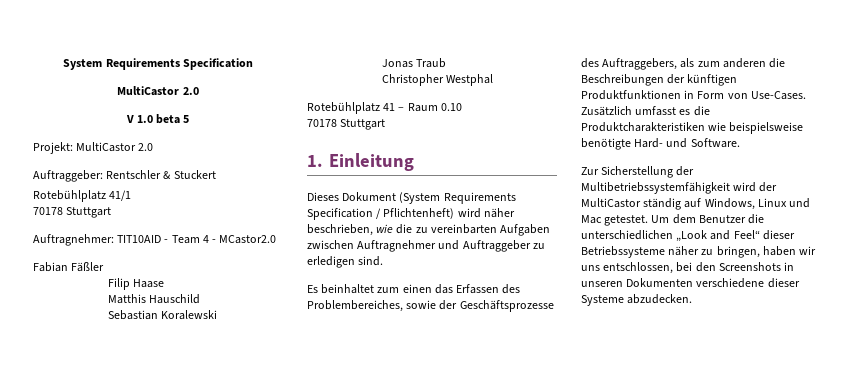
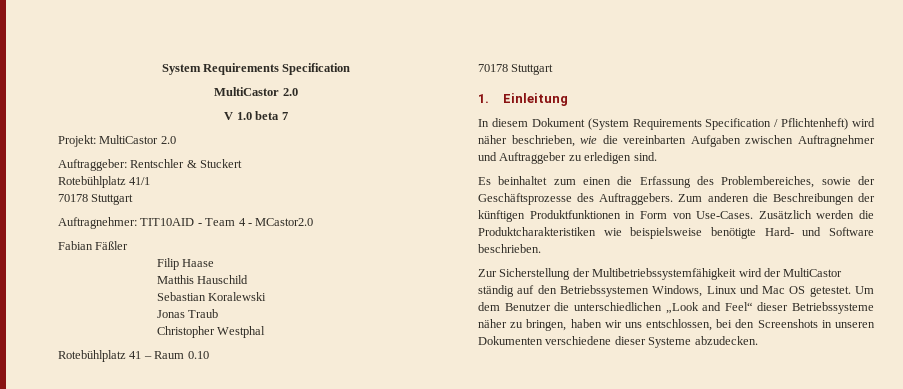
[183,115,190,123] 5 -> [281,112,288,120] 7
[307,192,339,201] Dieses -> [478,118,528,127] In diesem
[415,227,428,233] zu -> (618, 139) none
[434,284,500,294] das Erfassen -> [617,176,691,188] die Erfassung
[602,58,720,70] Auftraggebers, als zum -> [599,193,703,205] Auftraggebers. Zum
[635,106,691,116] umfasst es -> [816,210,855,219] werden
[690,138,740,148] Software. -> [829,227,874,236] [478,244,541,253] Software beschrieben.
(702, 203) none -> [537,285,649,297] den Betriebssystemen
(602, 219) none -> [789,286,806,294] OS

